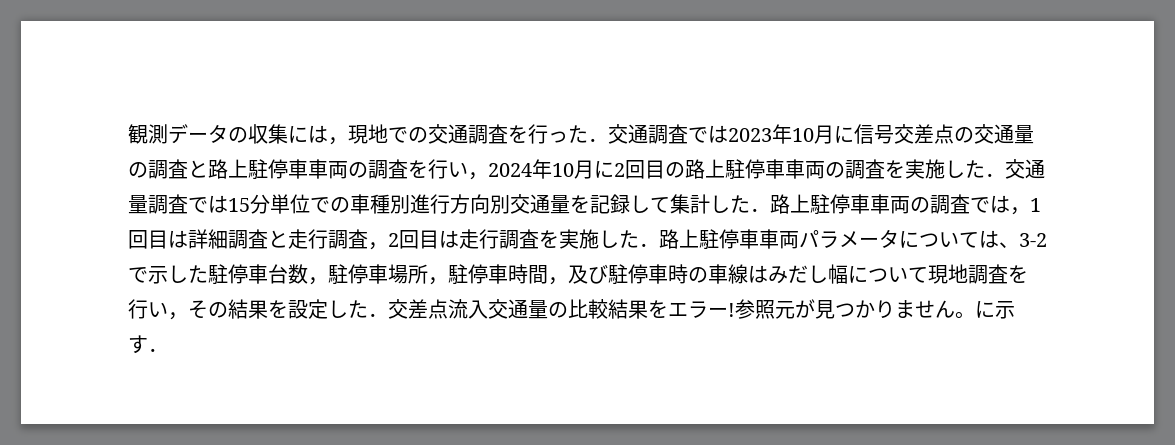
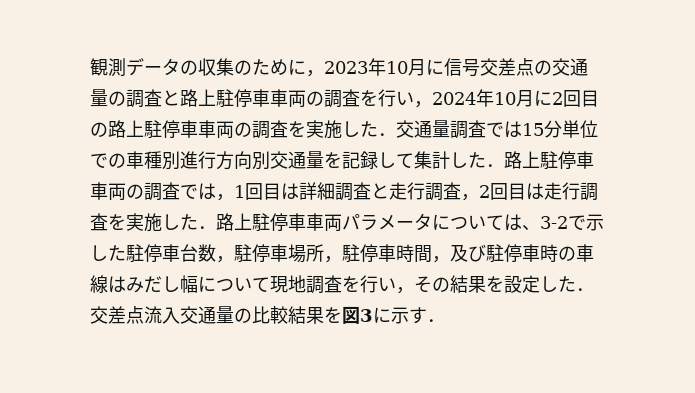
[288,124,728,145] には，現地での交通調査を行った．交通調査では -> [234,59,324,77] のために，
[668,299,975,319] エラー!参照元が見つかりません。 -> [342,306,373,324] 図3

